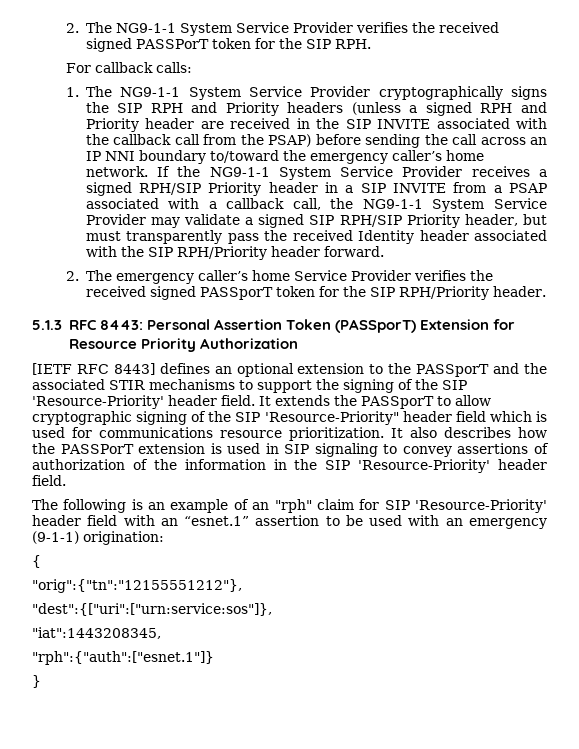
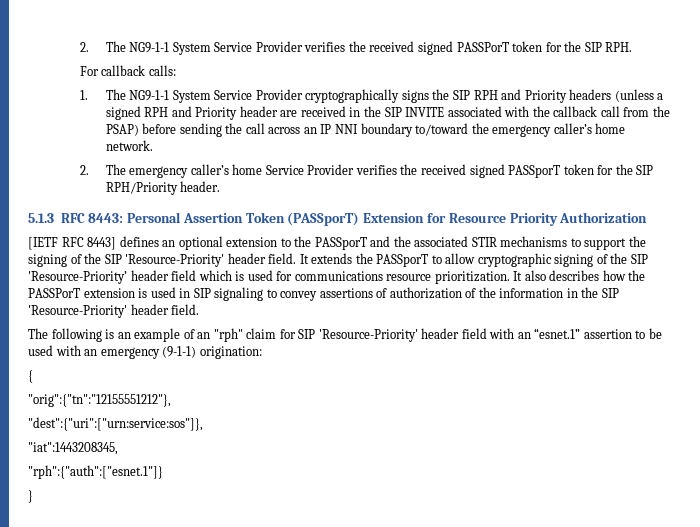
[157,166,547,180] [85,182,547,196] [85,198,547,212] [85,214,548,228] [85,230,547,244] [85,246,384,260] If the NG9-1-1 System Service Provider receives a signed RPH/SIP Priority header in a SIP INVITE from a PSAP associated with a callback call, the NG9-1-1 System Service Provider may validate a signed SIP RPH/SIP Priority header, but must transparently pass the received Identity header associated with the SIP RPH/Priority header forward. -> (153, 145) none
[264,411,399,425] 'Resource-Priority" -> [28,271,127,284] 'Resource-Priority’
[32,603,272,616] "dest":{["uri":["urn:service:sos"]}, -> [28,417,203,431] "dest":{"uri":["urn:service:sos"]},

